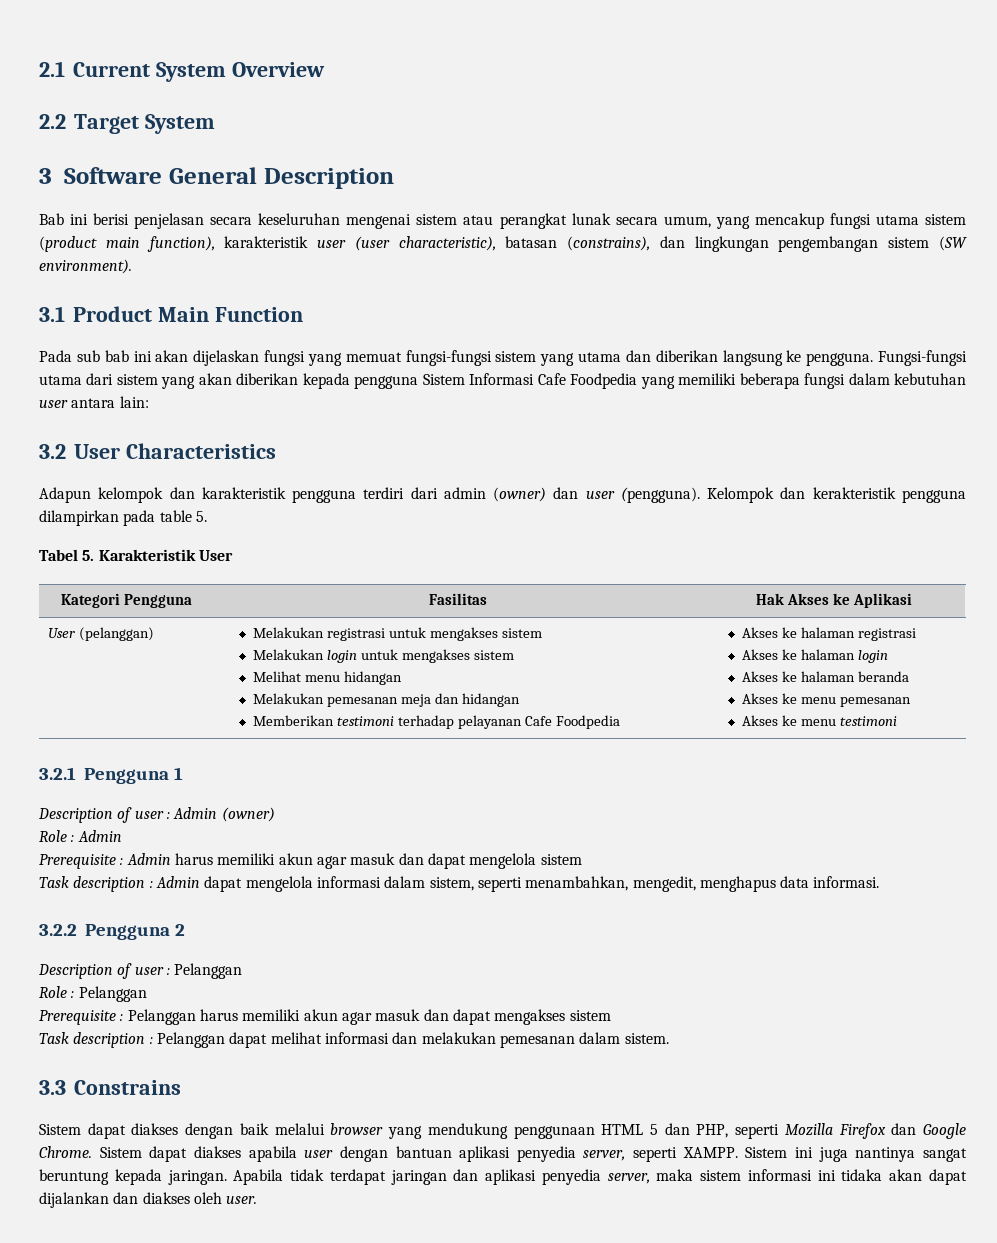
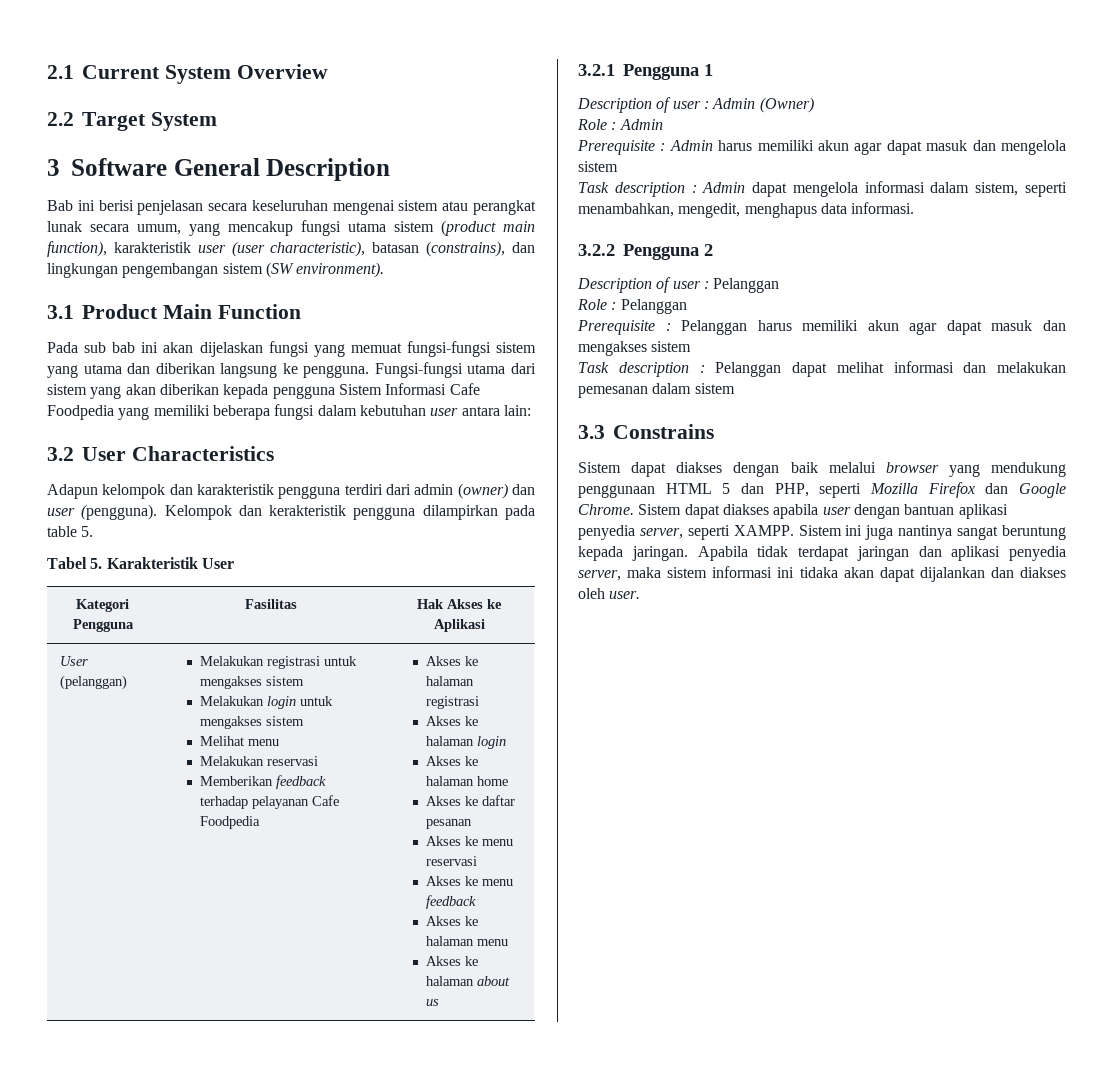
[343,671,402,685] [252,693,520,707] hidangan // Melakukan pemesanan meja dan hidangan -> [200,756,319,766] // Melakukan reservasi
[336,716,394,726] testimoni -> [276,775,327,789] feedback
[857,671,909,682] [741,693,911,707] [741,715,897,726] beranda // Akses ke menu pemesanan // Akses ke menu testimoni -> [477,776,509,786] [426,795,516,806] [426,819,473,829] [426,836,514,846] [426,856,478,866] [426,876,514,886] [426,895,477,909] [426,916,479,926] [426,936,509,946] [426,956,479,966] [426,976,511,986] [426,999,440,1006] home // Akses ke daftar pesanan // Akses ke menu reservasi // Akses ke menu feedback // Akses ke halaman menu // Akses ke halaman about us
[221,807,275,822] (owner) -> [759,97,814,113] (Owner)
[350,853,466,869] masuk dan dapat -> [886,140,996,155] dapat masuk dan
[375,1009,491,1025] masuk dan dapat -> [946,320,1066,335] dapat masuk dan
[624,1033,669,1044] sistem. -> [694,383,735,394] sistem

